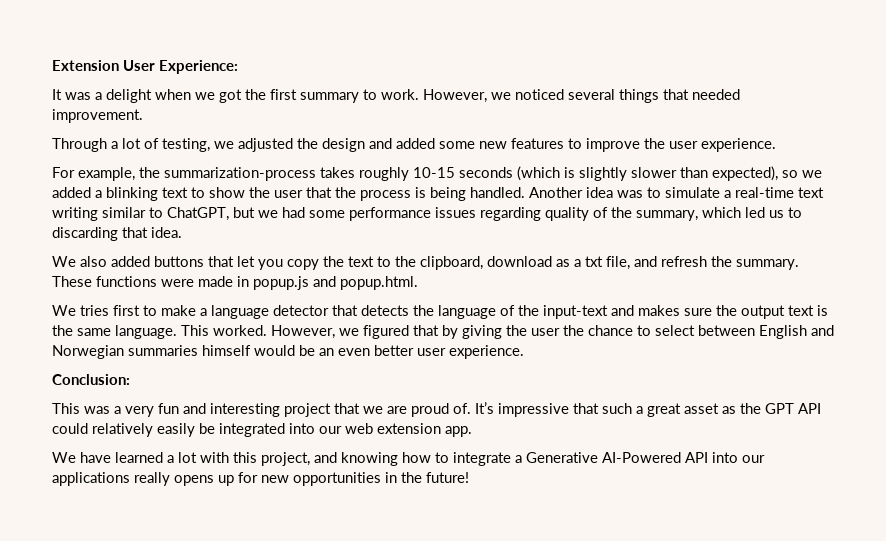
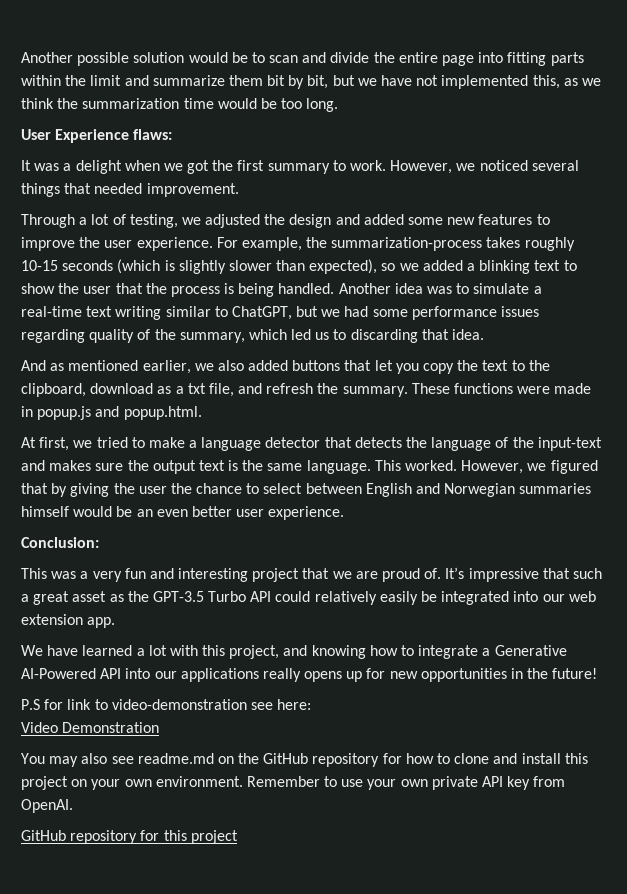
[52,60,238,74] Extension User Experience: -> [21,52,584,66] [21,75,601,89] [21,98,339,112] [21,129,173,143] Another possible solution would be to scan and divide the entire page into fitting parts within the limit and summarize them bit by bit, but we have not implemented this, as we think the summarization time would be too long. // User Experience flaws:
(776, 145) // -> (213, 244) none
[52,256,76,267] We -> [21,360,214,374] And as mentioned earlier, we
[52,305,140,316] We tries first -> [21,437,128,451] At first, we tried
[765,403,794,414] GPT -> [152,591,247,602] GPT-3.5 Turbo
(469, 477) none -> [21,699,312,710] [21,722,160,733] [21,753,588,767] [21,776,566,790] [21,799,73,813] [21,830,238,844] // P.S for link to video-demonstration see here: // Video Demonstration // You may also see readme.md on the GitHub repository for how to clone and install this project on your own environment. Remember to use your own private API key from OpenAI. // GitHub repository for this project

